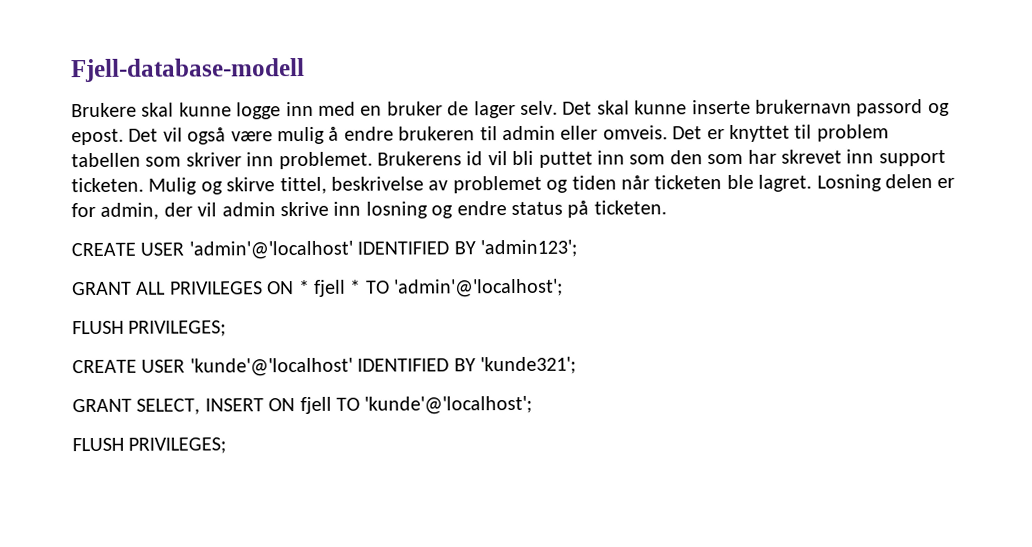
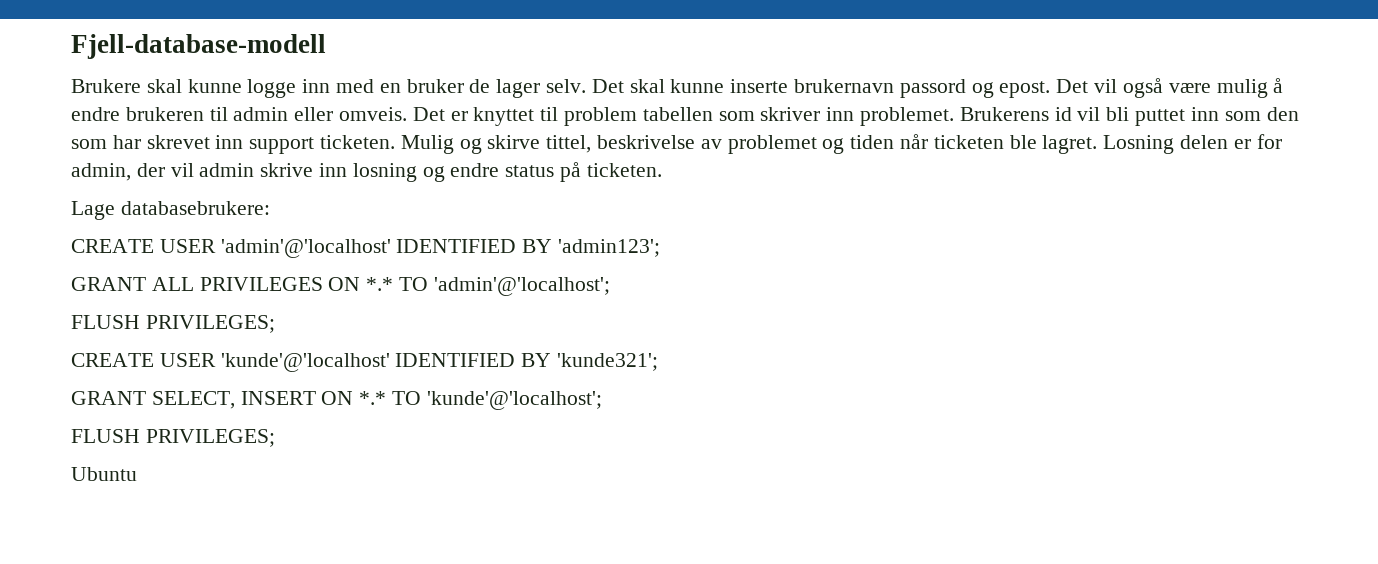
(667, 207) none -> [71,201,270,220] // Lage databasebrukere:
[298,279,362,297] * fjell * -> [366,277,394,291] *.*
[299,396,332,415] fjell -> [359,391,387,405] *.*
(227, 445) none -> [71,467,137,481] // Ubuntu

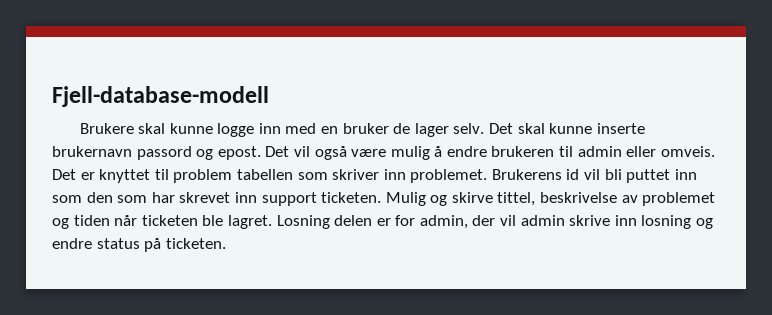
[71,201,270,220] [71,239,661,258] [71,277,610,296] [71,315,275,333] [71,353,659,372] [71,391,602,410] [71,429,275,447] [71,467,137,481] // Lage databasebrukere: // CREATE USER 'admin'@'localhost' IDENTIFIED BY 'admin123'; // GRANT ALL PRIVILEGES ON *.* TO 'admin'@'localhost'; // FLUSH PRIVILEGES; // CREATE USER 'kunde'@'localhost' IDENTIFIED BY 'kunde321'; // GRANT SELECT, INSERT ON *.* TO 'kunde'@'localhost'; // FLUSH PRIVILEGES; // Ubuntu -> (226, 243) none

